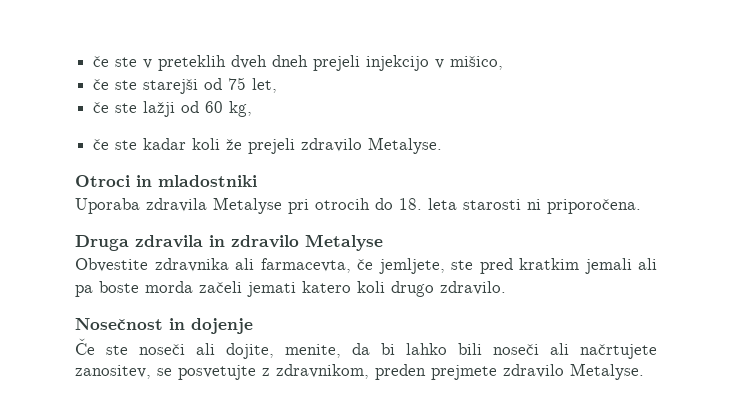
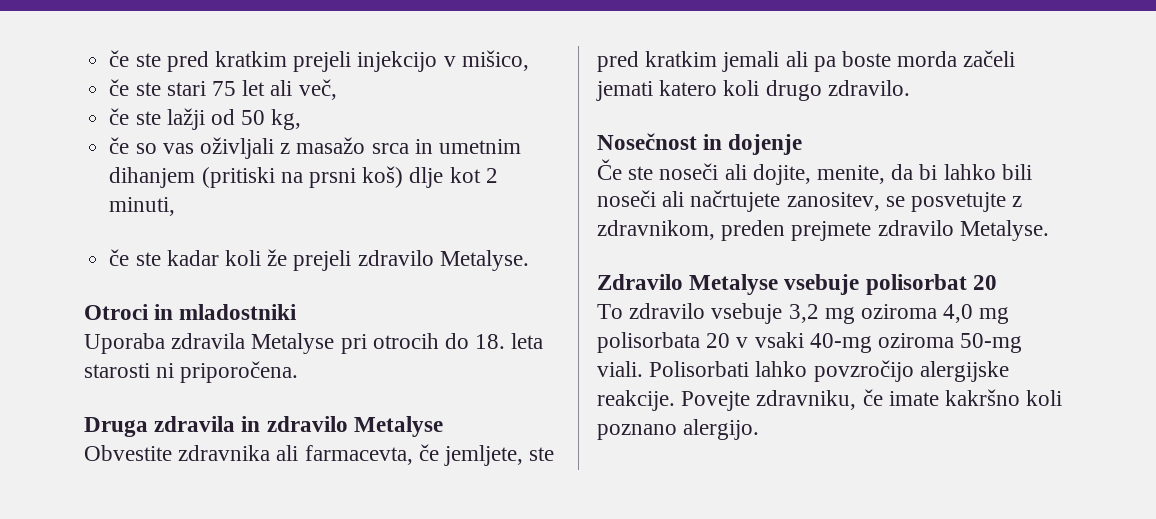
[93,55,309,71] če ste v preteklih dveh dneh -> [109,50,287,72] če ste pred kratkim
[143,77,278,94] starejši od 75 let, -> [166,79,337,100] stari 75 let ali več,
[205,101,224,113] 60 -> [241,110,266,125] 50
(253, 109) none -> [109,137,521,159] [109,166,498,188] [109,197,176,216] // če so vas oživljali z masažo srca in umetnim dihanjem (pritiski na prsni koš) dlje kot 2 minuti,
(644, 371) none -> [597,274,997,295] [597,303,1010,324] [597,332,1023,353] [597,360,1009,382] [597,389,1063,411] [597,419,760,440] // Zdravilo Metalyse vsebuje polisorbat 20 // To zdravilo vsebuje 3,2 mg oziroma 4,0 mg polisorbata 20 v vsaki 40-mg oziroma 50-mg viali. Polisorbati lahko povzročijo alergijske reakcije. Povejte zdravniku, če imate kakršno koli poznano alergijo.

